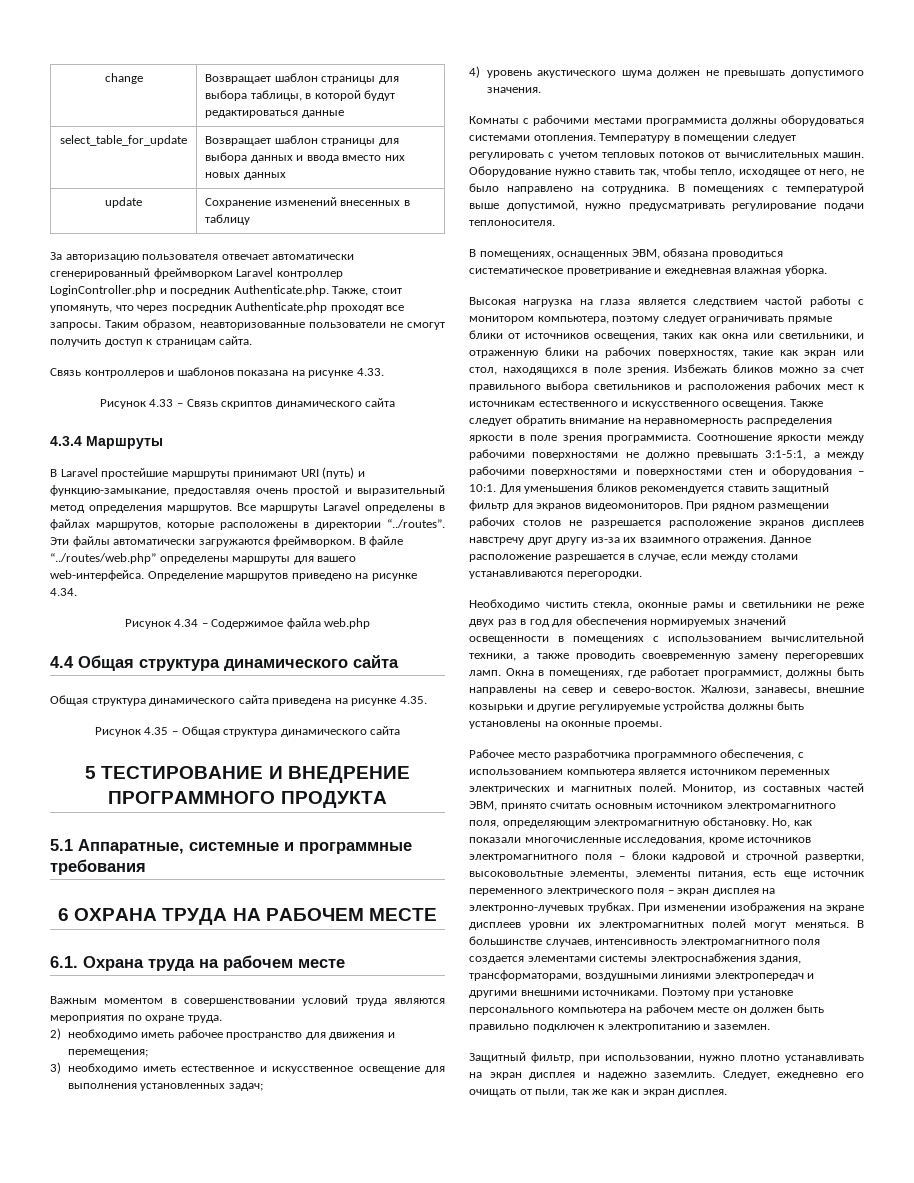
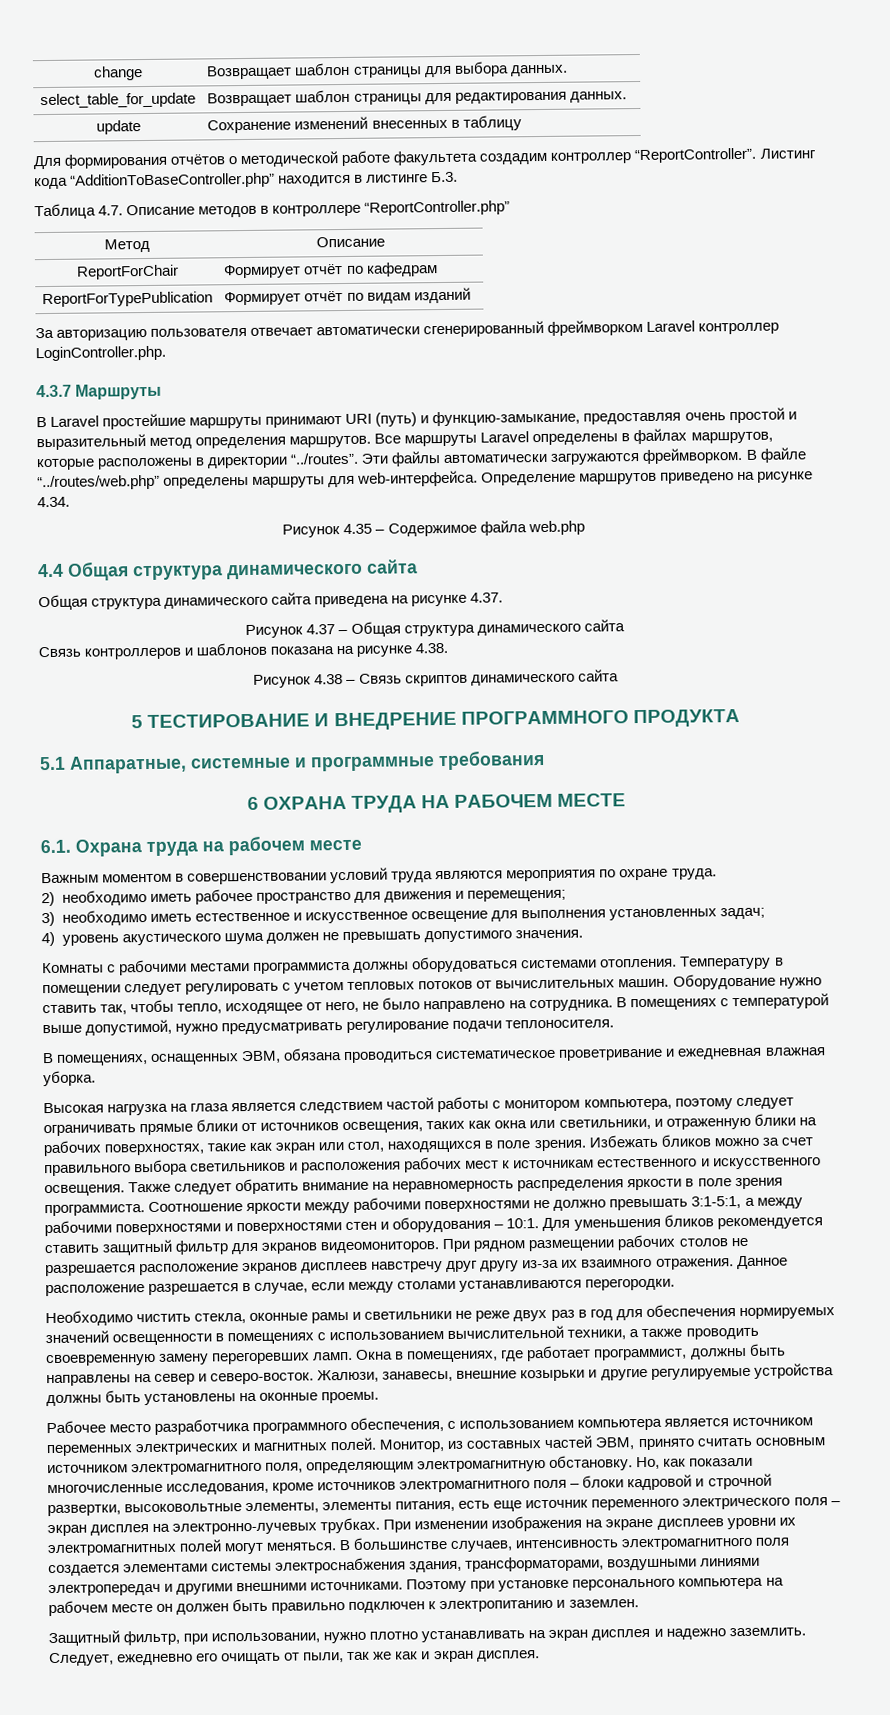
[250,90,396,101] [205,110,344,118] таблицы, в которой будут редактироваться данные -> [509,64,568,77] данных.
[205,152,405,163] [205,172,286,180] выбора данных и ввода вместо них новых данных -> [454,91,627,104] редактирования данных.
(251, 219) none -> [33,147,816,170] [34,171,459,190] [34,200,511,220] [103,238,150,253] [315,236,385,248] [75,264,179,280] [223,262,438,279] [42,291,213,308] [224,287,471,306] // Для формирования отчётов о методической работе факультета создадим контроллер “ReportController”. Листинг кода “AdditionToBaseController.php” находится в листинге Б.3. // Таблица 4.7. Описание методов в контроллере “ReportController.php” // Метод | Описание // ReportForChair | Формирует отчёт по кафедрам // ReportForTypePublication | Формирует отчёт по видам изданий
[50,285,402,296] [50,302,405,313] [50,319,445,330] [50,336,253,347] [50,367,384,378] [99,398,396,409] [50,436,82,446] LoginController.php и посредник Authenticate.php. Также, стоит упомянуть, что через посредник Authenticate.php проходят все запросы. Таким образом, неавторизованные пользователи не смогут получить доступ к страницам сайта. // Связь контроллеров и шаблонов показана на рисунке 4.33. // Рисунок 4.33 – Связь скриптов динамического сайта // 4.3.4 -> [35,345,166,362] [36,384,72,398] LoginController.php. // 4.3.7
[317,556,357,562] вашего -> (356, 481) none
[174,619,199,627] 4.34 -> [343,523,373,535] 4.35
[399,696,427,704] [94,727,169,737] 4.35. // Рисунок 4.35 -> [470,592,504,603] [245,624,336,639] 4.37. // Рисунок 4.37
(401, 730) none -> [38,642,449,660] [253,669,619,688] // Связь контроллеров и шаблонов показана на рисунке 4.38. // Рисунок 4.38 – Связь скриптов динамического сайта

